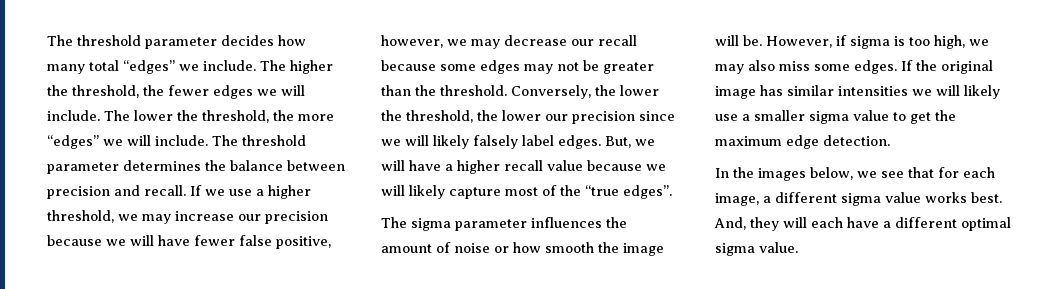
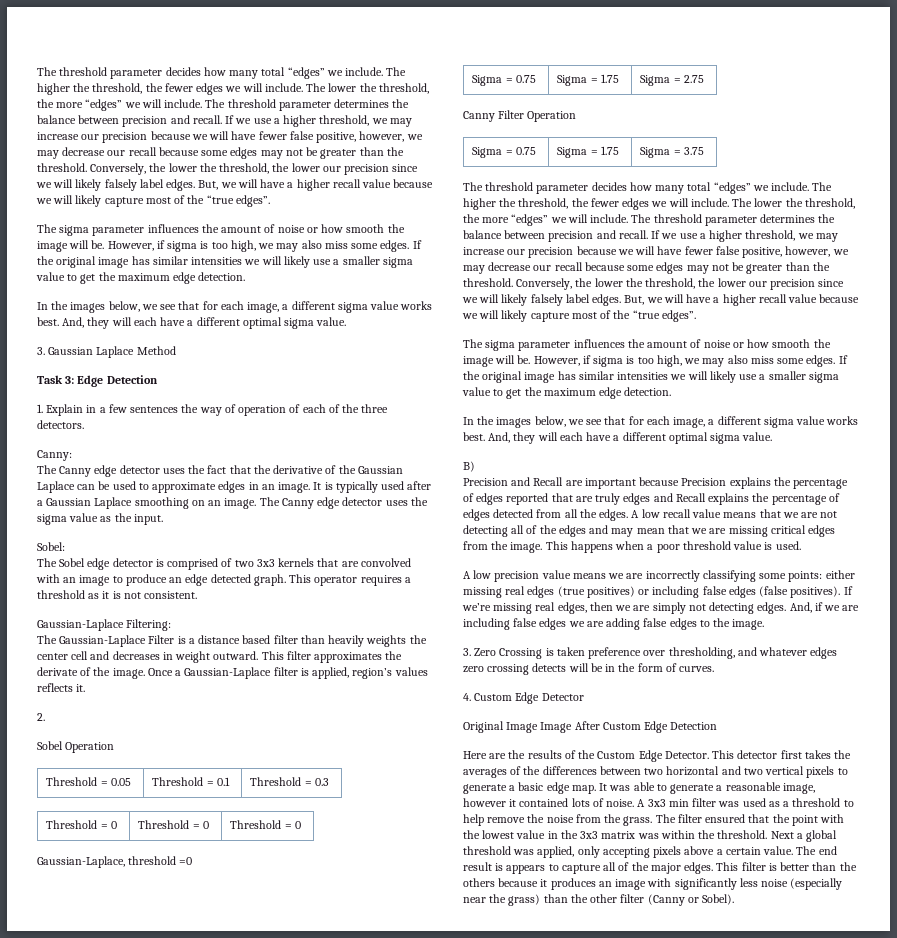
(798, 247) none -> [37,346,176,358] [37,375,158,387] [37,404,389,416] [37,420,84,429] [37,450,72,461] [37,465,403,477] [37,481,432,493] [37,497,428,509] [37,513,163,525] [37,542,65,551] [37,558,411,570] [36,574,411,586] [37,590,198,599] [37,619,172,631] [37,635,427,647] [37,651,403,663] [37,667,428,679] [37,683,86,692] [37,713,45,721] [37,741,115,753] [46,777,131,786] [152,777,230,786] [250,777,329,786] [46,820,117,829] [138,820,209,829] [230,820,301,829] [37,856,193,868] [472,75,536,86] [557,74,619,86] [640,75,704,86] [463,110,577,122] [472,147,536,158] [557,146,619,158] [640,147,704,158] [463,182,833,194] [463,198,855,210] [463,214,836,226] [463,230,838,242] [463,246,849,258] [463,262,830,274] [463,278,845,290] [462,294,860,306] [462,310,696,322] [463,339,831,351] [463,355,848,367] [463,371,839,383] [462,387,672,399] [463,416,859,428] [463,432,773,444] [463,461,475,472] [463,477,849,489] [463,493,840,505] [463,509,838,521] [463,525,836,537] [463,541,801,553] [463,570,855,582] [463,586,853,598] [462,602,860,614] [463,618,765,630] [463,647,838,659] [463,663,715,675] [463,692,584,704] [463,721,718,733] [463,750,852,762] [463,766,848,778] [463,782,815,794] [463,798,854,807] [463,814,845,826] [463,830,838,842] [463,846,837,858] [463,862,857,874] [463,878,843,890] [463,894,735,906] // 3. Gaussian Laplace Method // Task 3: Edge Detection // 1. Explain in a few sentences the way of operation of each of the three detectors. // Canny: // The Canny edge detector uses the fact that the derivative of the Gaussian Laplace can be used to approximate edges in an image. It is typically used after a Gaussian Laplace smoothing on an image. The Canny edge detector uses the sigma value as the input. // Sobel: // The Sobel edge detector is comprised of two 3x3 kernels that are convolved with an image to produce an edge detected graph. This operator requires a threshold as it is not consistent. // Gaussian-Laplace Filtering: // The Gaussian-Laplace Filter is a distance based filter than heavily weights the center cell and decreases in weight outward. This filter approximates the derivate of the image. Once a Gaussian-Laplace filter is applied, region’s values reflects it. // 2. // Sobel Operation // Threshold = 0.05 | Threshold = 0.1 | Threshold = 0.3 // Threshold = 0 | Threshold = 0 | Threshold = 0 // Gaussian-Laplace, threshold =0 // Sigma = 0.75 | Sigma = 1.75 | Sigma = 2.75 // Canny Filter Operation // Sigma = 0.75 | Sigma = 1.75 | Sigma = 3.75 // The threshold parameter decides how many total “edges” we include. The higher the threshold, the fewer edges we will include. The lower the threshold, the more “edges” we will include. The threshold parameter determines the balance between precision and recall. If we use a higher threshold, we may increase our precision because we will have fewer false positive, however, we may decrease our recall because some edges may not be greater than the threshold. Conversely, the lower the threshold, the lower our precision since we will likely falsely label edges. But, we will have a higher recall value because we will likely capture most of the “true edges”. // The sigma parameter influences the amount of noise or how smooth the image will be. However, if sigma is too high, we may also miss some edges. If the original image has similar intensities we will likely use a smaller sigma value to get the maximum edge detection. // In the images below, we see that for each image, a different sigma value works best. And, they will each have a different optimal sigma value. // B) // Precision and Recall are important because Precision explains the percentage of edges reported that are truly edges and Recall explains the percentage of edges detected from all the edges. A low recall value means that we are not detecting all of the edges and may mean that we are missing critical edges from the image. This happens when a poor threshold value is used. // A low precision value means we are incorrectly classifying some points: either missing real edges (true positives) or including false edges (false positives). If we’re missing real edges, then we are simply not detecting edges. And, if we are including false edges we are adding false edges to the image. // 3. Zero Crossing is taken preference over thresholding, and whatever edges zero crossing detects will be in the form of curves. // 4. Custom Edge Detector // Original Image Image After Custom Edge Detection // Here are the results of the Custom Edge Detector. This detector first takes the averages of the differences between two horizontal and two vertical pixels to generate a basic edge map. It was able to generate a reasonable image, however it contained lots of noise. A 3x3 min filter was used as a threshold to help remove the noise from the grass. The filter ensured that the point with the lowest value in the 3x3 matrix was within the threshold. Next a global threshold was applied, only accepting pixels above a certain value. The end result is appears to capture all of the major edges. This filter is better than the others because it produces an image with significantly less noise (especially near the grass) than the other filter (Canny or Sobel).

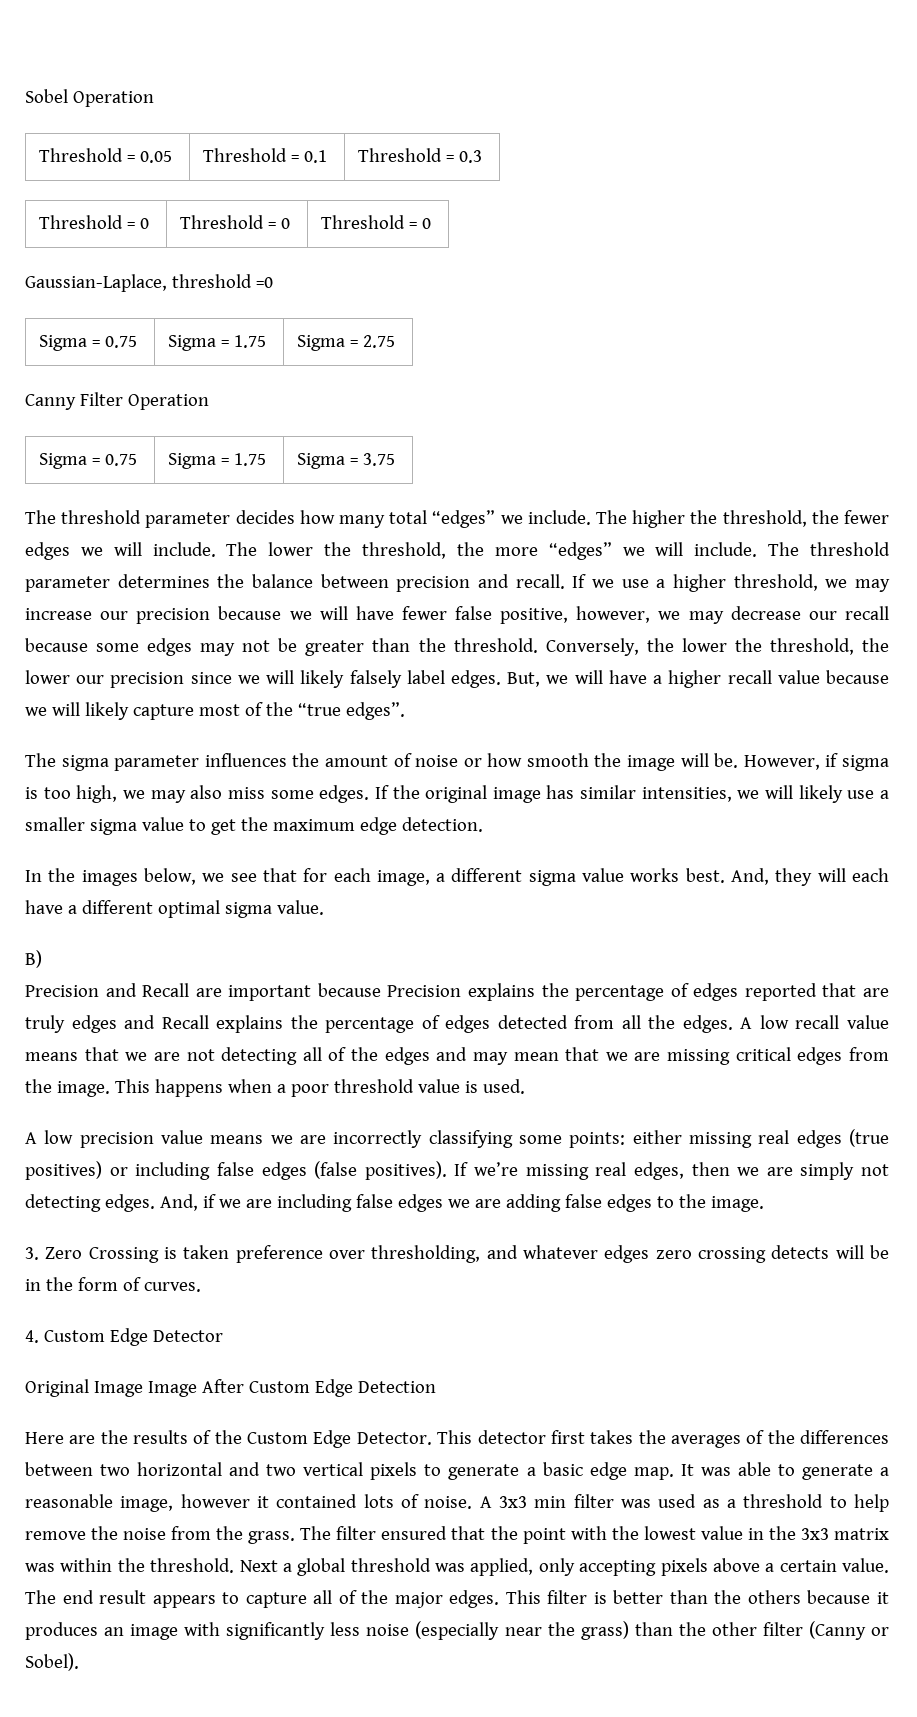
[37,67,407,79] [37,83,429,95] [37,99,410,111] [37,115,412,127] [37,131,423,143] [37,147,404,159] [37,163,419,175] [36,179,434,191] [36,195,270,207] [37,224,405,236] [37,240,422,252] [37,256,413,268] [36,272,246,284] [37,301,433,313] [37,317,347,329] [37,346,176,358] [37,375,158,387] [37,404,389,416] [37,420,84,429] [37,450,72,461] [37,465,403,477] [37,481,432,493] [37,497,428,509] [37,513,163,525] [37,542,65,551] [37,558,411,570] [36,574,411,586] [37,590,198,599] [37,619,172,631] [37,635,427,647] [37,651,403,663] [37,667,428,679] [37,683,86,692] [37,713,45,721] The threshold parameter decides how many total “edges” we include. The higher the threshold, the fewer edges we will include. The lower the threshold, the more “edges” we will include. The threshold parameter determines the balance between precision and recall. If we use a higher threshold, we may increase our precision because we will have fewer false positive, however, we may decrease our recall because some edges may not be greater than the threshold. Conversely, the lower the threshold, the lower our precision since we will likely falsely label edges. But, we will have a higher recall value because we will likely capture most of the “true edges”. // The sigma parameter influences the amount of noise or how smooth the image will be. However, if sigma is too high, we may also miss some edges. If the original image has similar intensities we will likely use a smaller sigma value to get the maximum edge detection. // In the images below, we see that for each image, a different sigma value works best. And, they will each have a different optimal sigma value. // 3. Gaussian Laplace Method // Task 3: Edge Detection // 1. Explain in a few sentences the way of operation of each of the three detectors. // Canny: // The Canny edge detector uses the fact that the derivative of the Gaussian Laplace can be used to approximate edges in an image. It is typically used after a Gaussian Laplace smoothing on an image. The Canny edge detector uses the sigma value as the input. // Sobel: // The Sobel edge detector is comprised of two 3x3 kernels that are convolved with an image to produce an edge detected graph. This operator requires a threshold as it is not consistent. // Gaussian-Laplace Filtering: // The Gaussian-Laplace Filter is a distance based filter than heavily weights the center cell and decreases in weight outward. This filter approximates the derivate of the image. Once a Gaussian-Laplace filter is applied, region’s values reflects it. // 2. // -> (25, 96) none
[617,372,669,380] intensities -> [641,787,732,802] intensities,
[495,863,504,871] is -> (147, 1597) none

